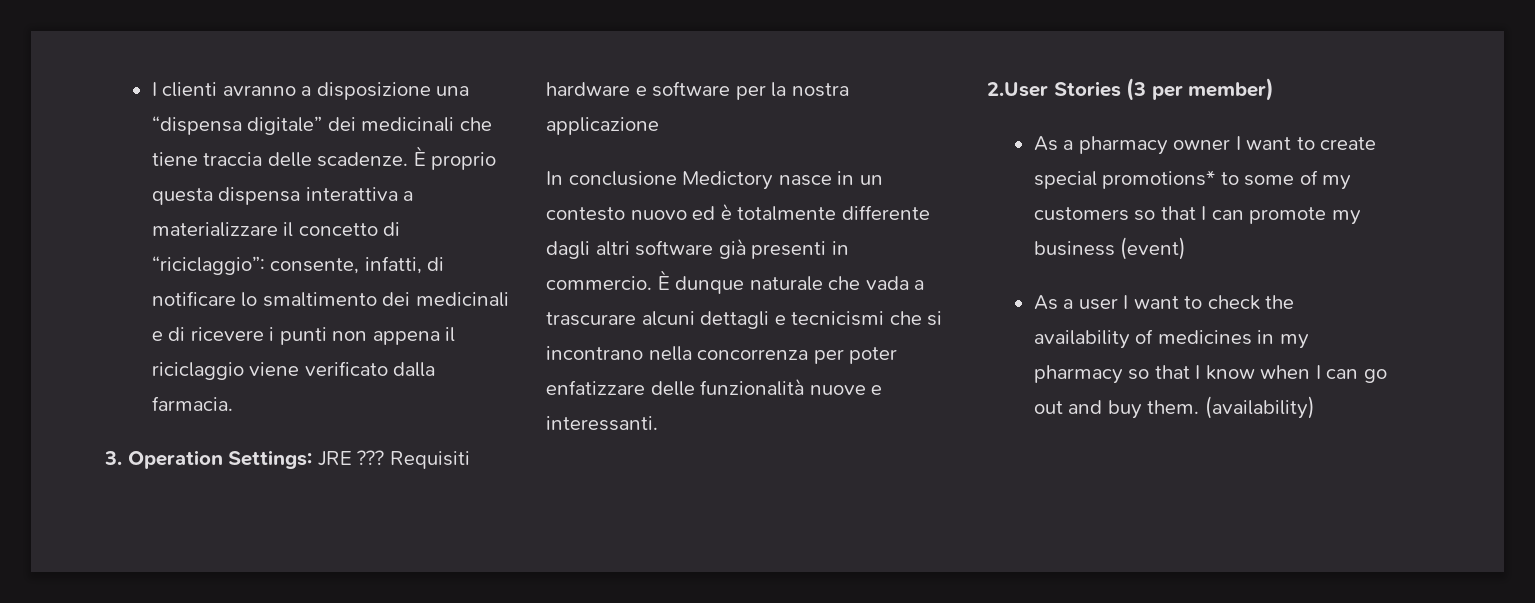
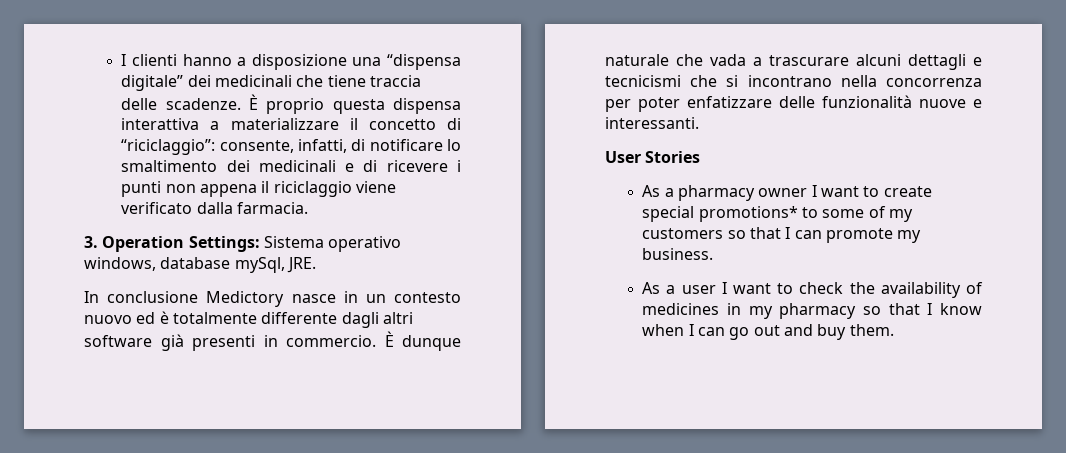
[222,85,296,96] avranno -> [182,54,232,66] hanno
[317,450,470,469] [546,81,849,100] [546,117,659,135] JRE ??? Requisiti hardware e software per la nostra applicazione -> [263,236,402,252] [84,257,316,273] Sistema operativo windows, database mySql, JRE.
[987,82,1048,97] 2.User -> [605,151,641,163] User
[1126,78,1275,101] (3 per member) -> (701, 157) none
[1033,237,1187,260] business (event) -> [642,248,714,260] business.
[1204,396,1315,419] (availability) -> (894, 330) none

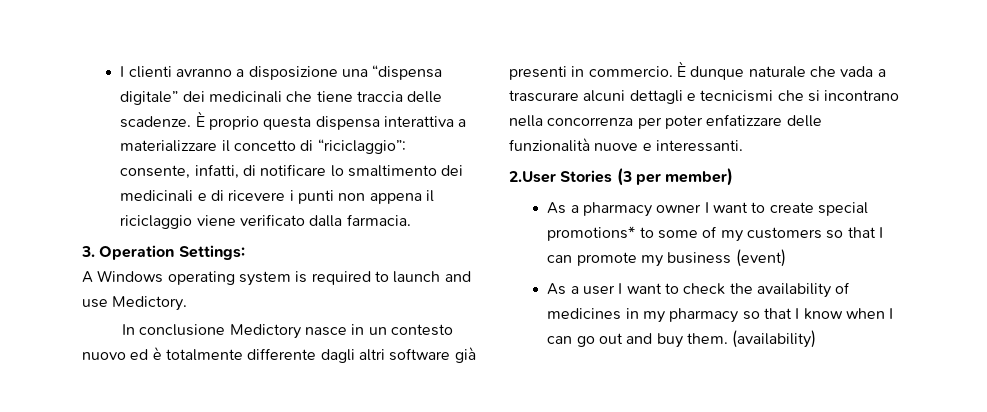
[182,54,232,66] hanno -> [175,68,232,77] avranno
[263,236,402,252] [84,257,316,273] Sistema operativo windows, database mySql, JRE. -> [82,270,471,286] [82,296,188,311] // A Windows operating system is required to launch and use Medictory.
[605,151,641,163] User -> [509,171,556,183] 2.User
(701, 157) none -> [616,168,734,186] (3 per member)
[642,248,714,260] business. -> [667,249,786,267] business (event)
(894, 330) none -> [732,330,817,348] (availability)

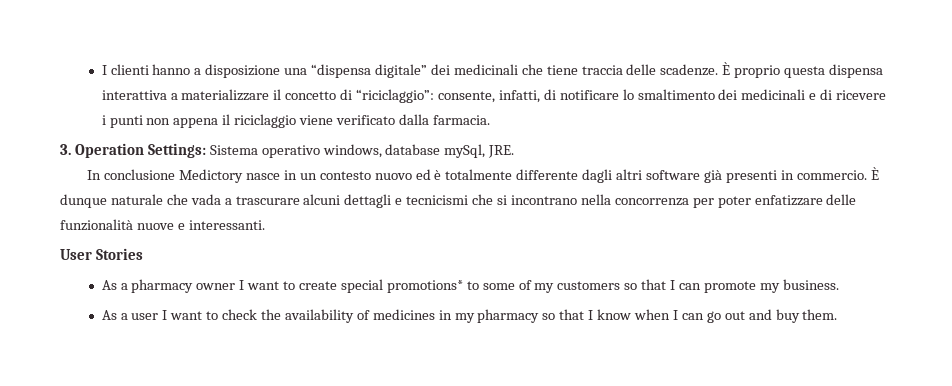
[175,68,232,77] avranno -> [152,64,191,75] hanno
[82,270,471,286] [82,296,188,311] // A Windows operating system is required to launch and use Medictory. -> [209,144,515,158] Sistema operativo windows, database mySql, JRE.
[509,171,556,183] 2.User -> [60,249,92,260] User
[616,168,734,186] (3 per member) -> (143, 254) none
[667,249,786,267] business (event) -> [782,279,839,290] business.
[732,330,817,348] (availability) -> (838, 314) none

